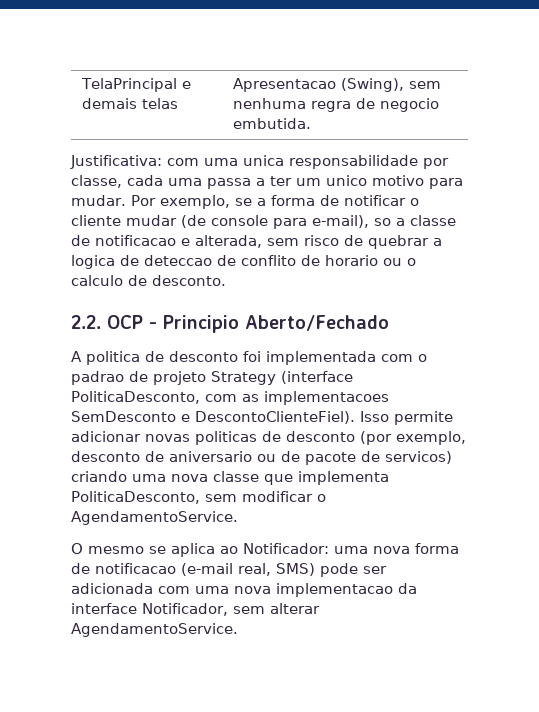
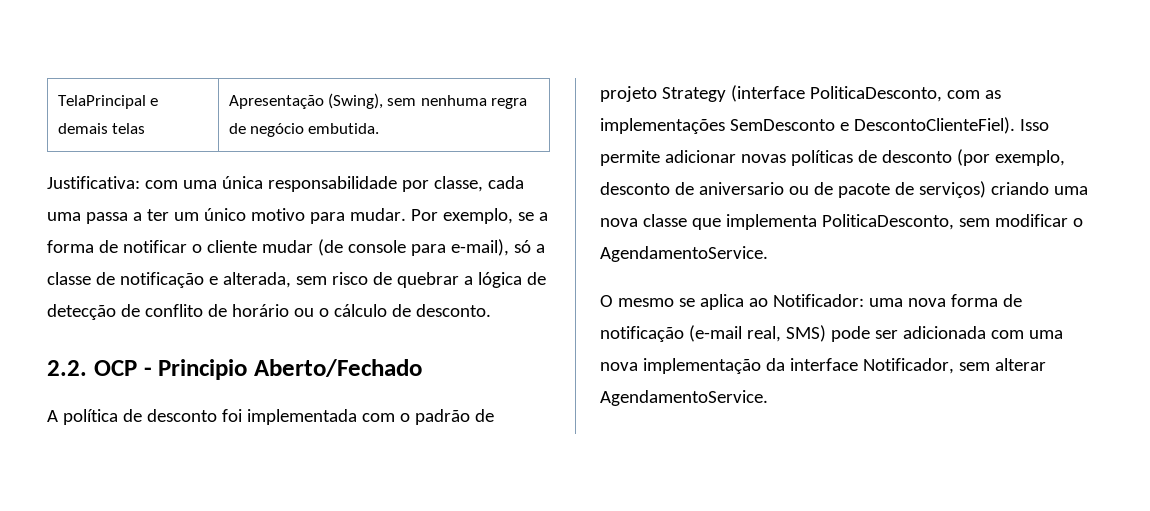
[232,78,336,92] Apresentacao -> [228,95,324,109] Apresentação
[379,98,439,112] negocio -> [249,123,304,137] negócio
[243,155,284,166] unica -> [221,176,263,189] única
[326,175,367,186] unico -> [203,208,246,221] único
[374,218,391,226] so -> [513,240,531,253] só
[95,235,176,246] notificacao -> [119,272,204,288] notificação
[71,255,212,269] logica de deteccao -> [477,272,546,288] [47,304,116,320] lógica de detecção
[325,255,378,266] horario -> [231,304,289,317] horário
[71,275,123,286] calculo -> [333,304,387,317] cálculo
[86,351,140,365] politica -> [62,409,118,425] política
[71,371,124,385] padrao -> [414,409,470,425] padrão
[264,391,389,405] implementacoes -> [600,118,725,134] implementações
[195,431,257,445] politicas -> [790,150,853,166] políticas
[385,451,452,464] servicos) -> [918,181,986,198] serviços)
[95,563,176,574] notificacao -> [600,326,684,342] notificação
[276,583,393,597] implementacao -> [642,358,761,374] implementação

